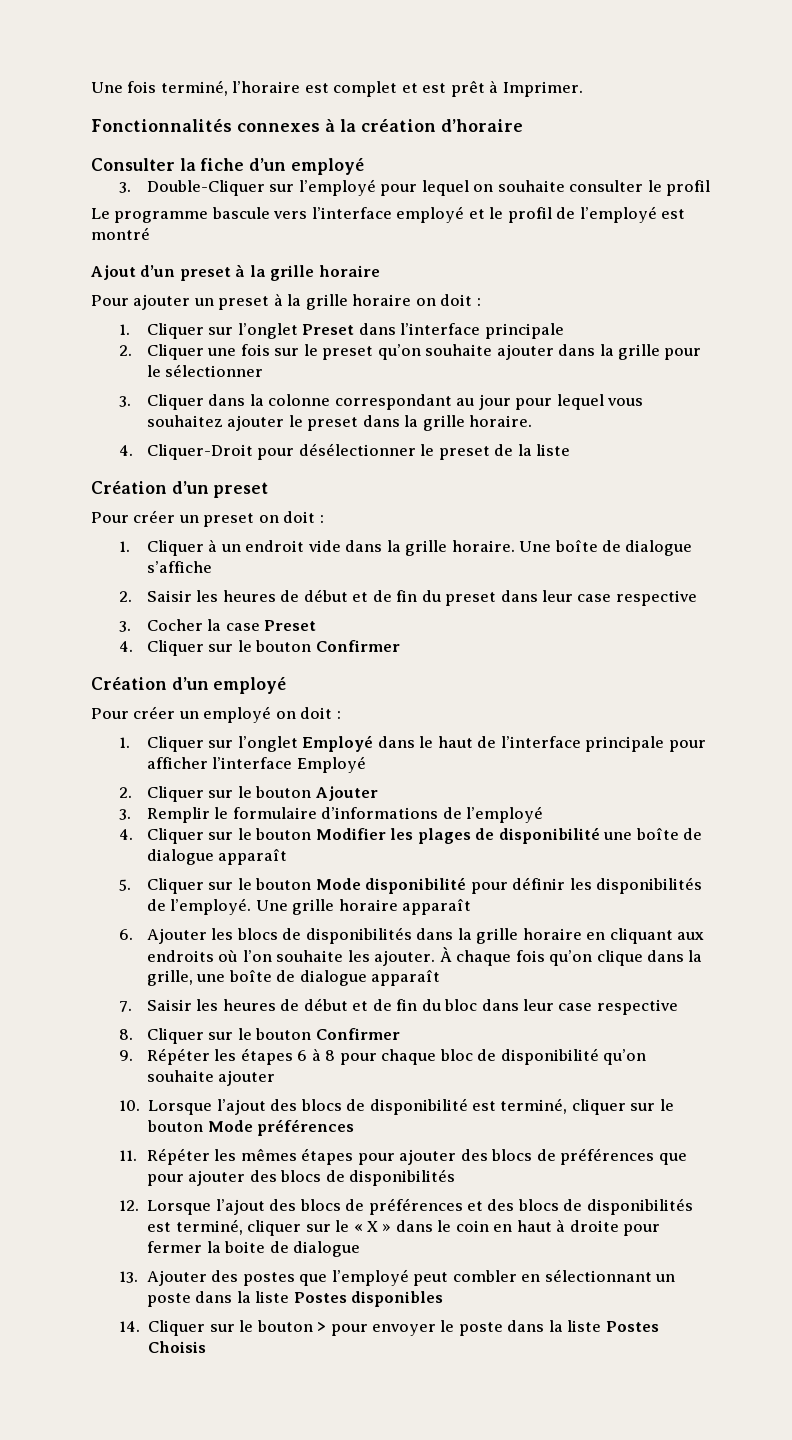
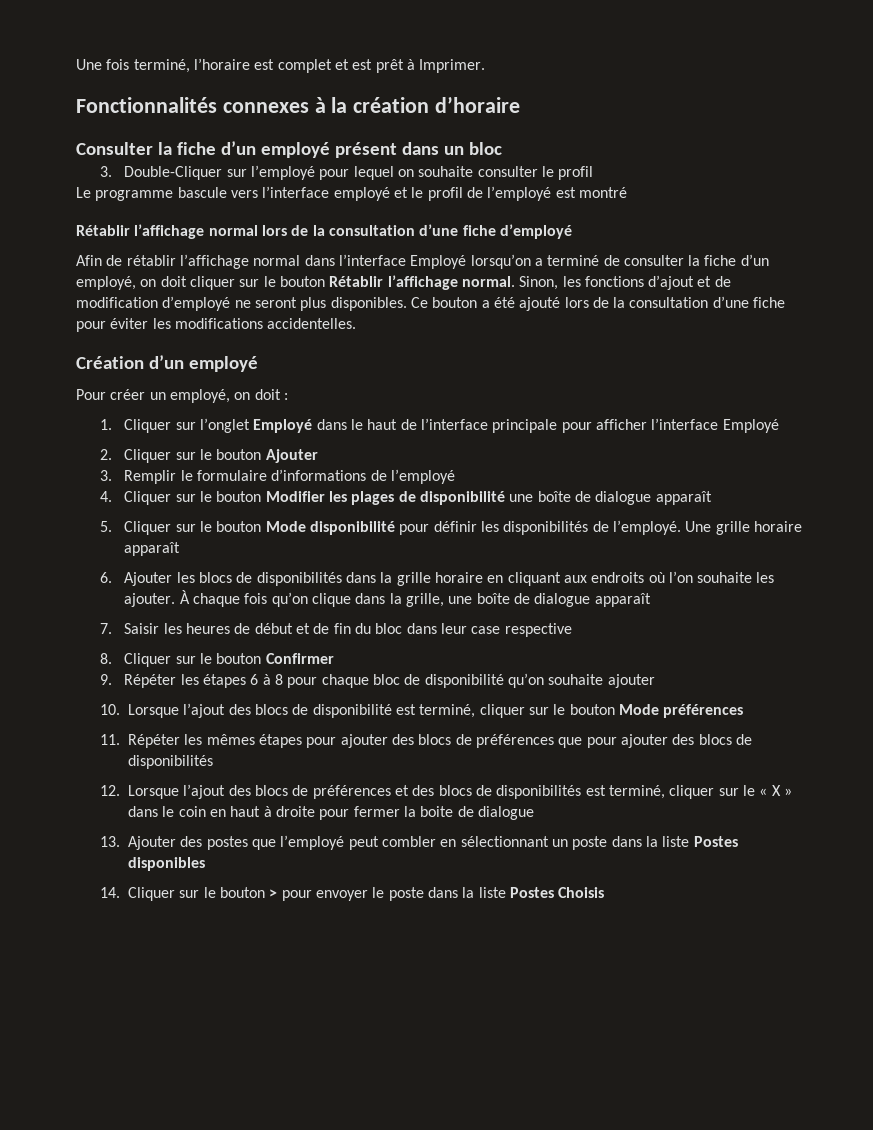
(364, 166) none -> [334,142,502,158] présent dans un bloc
[91,265,380,281] [91,293,481,310] [118,323,564,339] [118,344,702,360] [146,364,264,377] [118,394,644,410] [146,415,533,431] [118,443,571,460] [91,480,269,498] [91,510,324,527] [118,539,693,556] [146,561,212,573] [118,589,697,606] [118,619,317,632] [118,640,400,656] Ajout d’un preset à la grille horaire // Pour ajouter un preset à la grille horaire on doit : // 1. Cliquer sur l’onglet Preset dans l’interface principale // 2. Cliquer une fois sur le preset qu’on souhaite ajouter dans la grille pour le sélectionner // 3. Cliquer dans la colonne correspondant au jour pour lequel vous souhaitez ajouter le preset dans la grille horaire. // 4. Cliquer-Droit pour désélectionner le preset de la liste // Création d’un preset // Pour créer un preset on doit : // 1. Cliquer à un endroit vide dans la grille horaire. Une boîte de dialogue s’affiche // 2. Saisir les heures de début et de fin du preset dans leur case respective // 3. Cocher la case Preset // 4. Cliquer sur le bouton Confirmer -> [76,224,572,239] [76,254,769,269] [76,275,731,290] [76,296,786,311] [76,318,357,332] Rétablir l’affichage normal lors de la consultation d’une fiche d’employé // Afin de rétablir l’affichage normal dans l’interface Employé lorsqu’on a terminé de consulter la fiche d’un employé, on doit cliquer sur le bouton Rétablir l’affichage normal. Sinon, les fonctions d’ajout et de modification d’employé ne seront plus disponibles. Ce bouton a été ajouté lors de la consultation d’une fiche pour éviter les modifications accidentelles.
[203,706,272,723] employé -> [169,389,230,403] employé,

